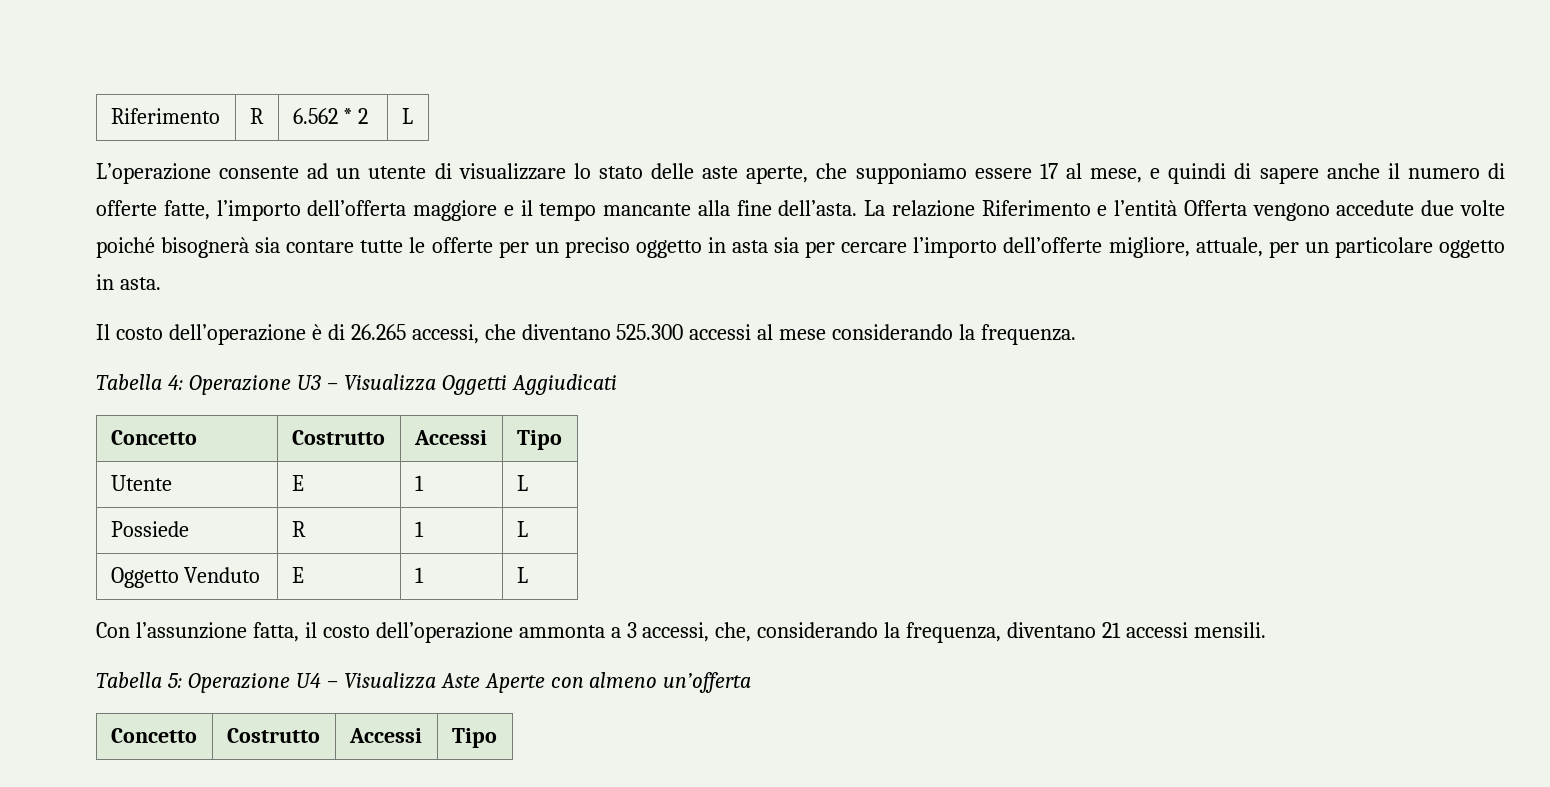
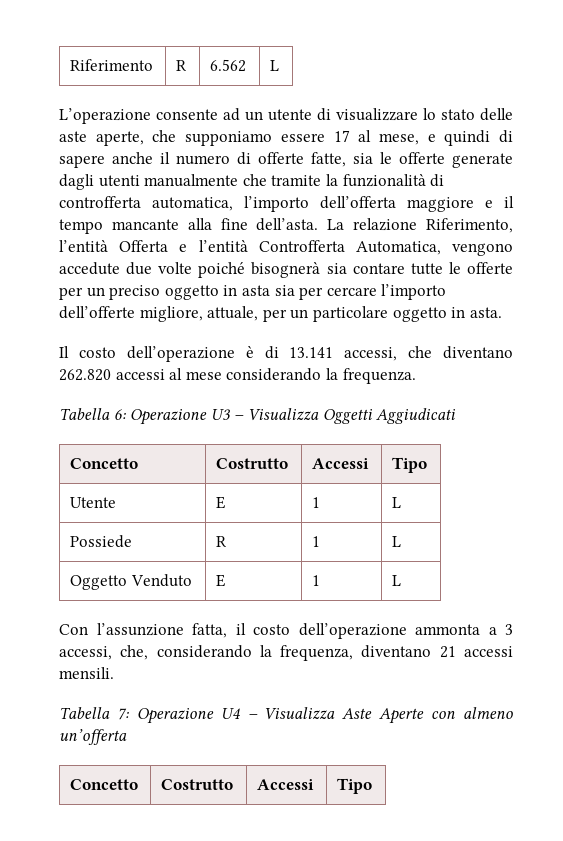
[343,108,369,124] * 2 -> (247, 65) none
(210, 210) none -> [353,152,513,168] [59,174,445,190] [59,196,233,211] sia le offerte generate dagli utenti manualmente che tramite la funzionalità di controfferta automatica,
[981,200,1247,216] Riferimento e l’entità Offerta -> [425,218,513,233] [59,240,441,255] Riferimento, l’entità Offerta e l’entità Controfferta Automatica,
[350,324,406,340] 26.265 -> [289,347,334,358] 13.141
[616,324,684,340] 525.300 -> [59,369,111,381] 262.820
[167,375,183,390] 4: -> [113,409,126,420] 6:
[167,673,182,688] 5: -> [116,708,129,720] 7:

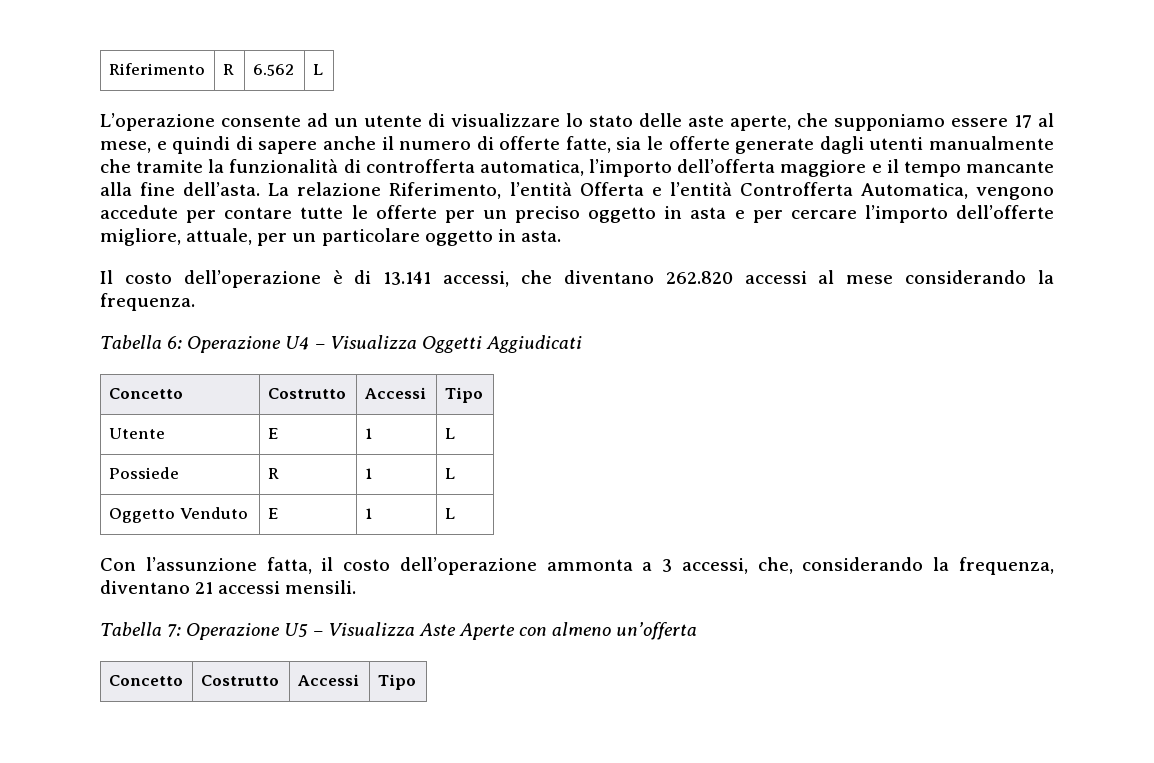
[126,262,347,278] due volte poiché bisognerà sia -> [186,210,217,223] per
[274,285,295,296] sia -> [734,210,745,219] e
[210,409,231,420] U3 -> [285,336,310,350] U4
[220,708,241,719] U4 -> [284,623,309,637] U5

